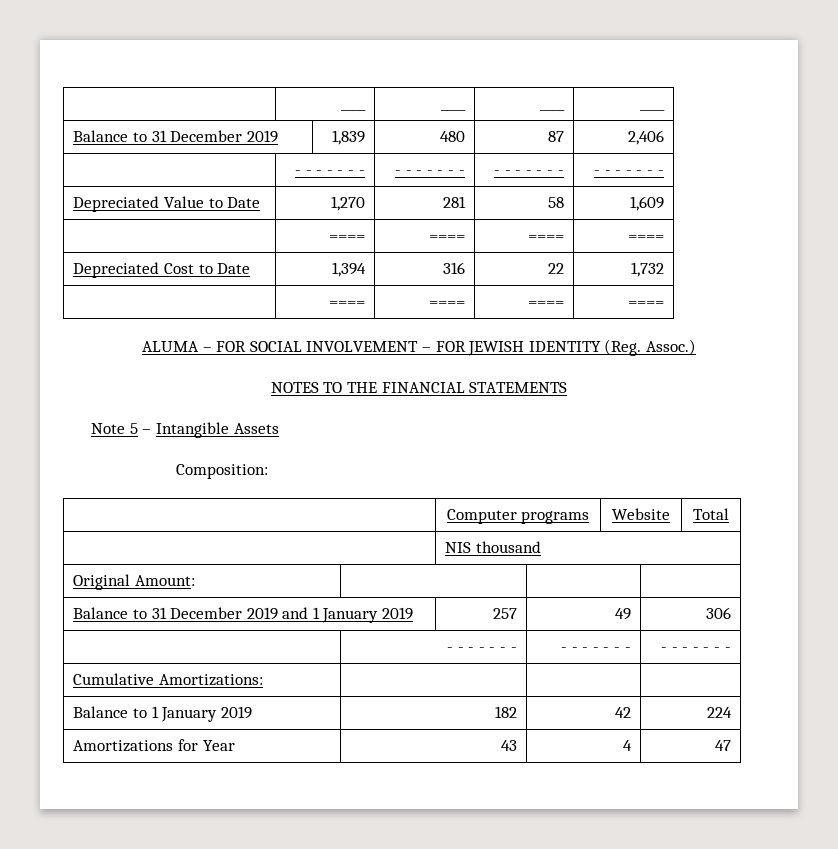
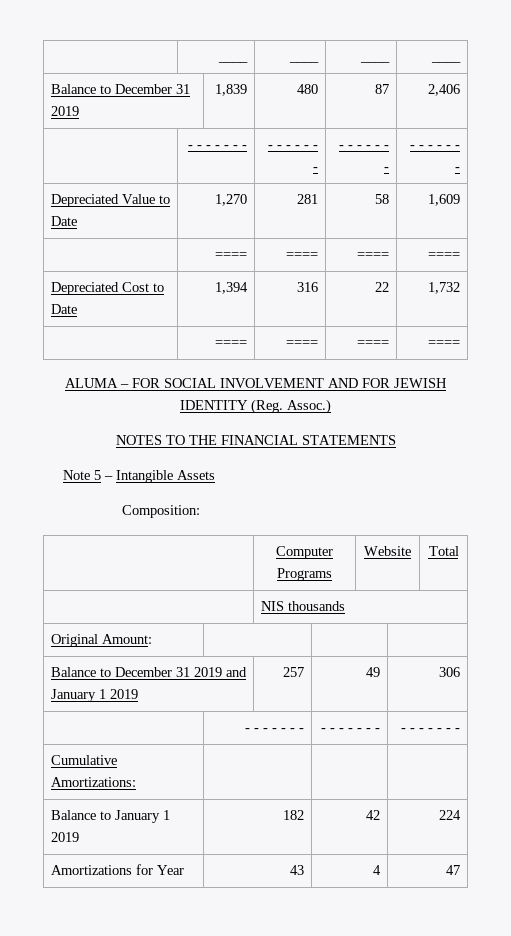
[151,130,243,142] 31 December -> [114,84,190,94] December 31
[422,347,431,352] – -> [328,378,358,388] AND
[521,511,590,524] programs -> [277,568,332,581] Programs
[475,541,541,553] thousand -> [287,601,345,611] thousands
[151,607,379,623] 31 December 2019 and 1 January -> [114,667,247,677] [50,689,106,702] December 31 2019 and January 1
[151,706,218,722] 1 January -> [114,810,170,823] January 1

